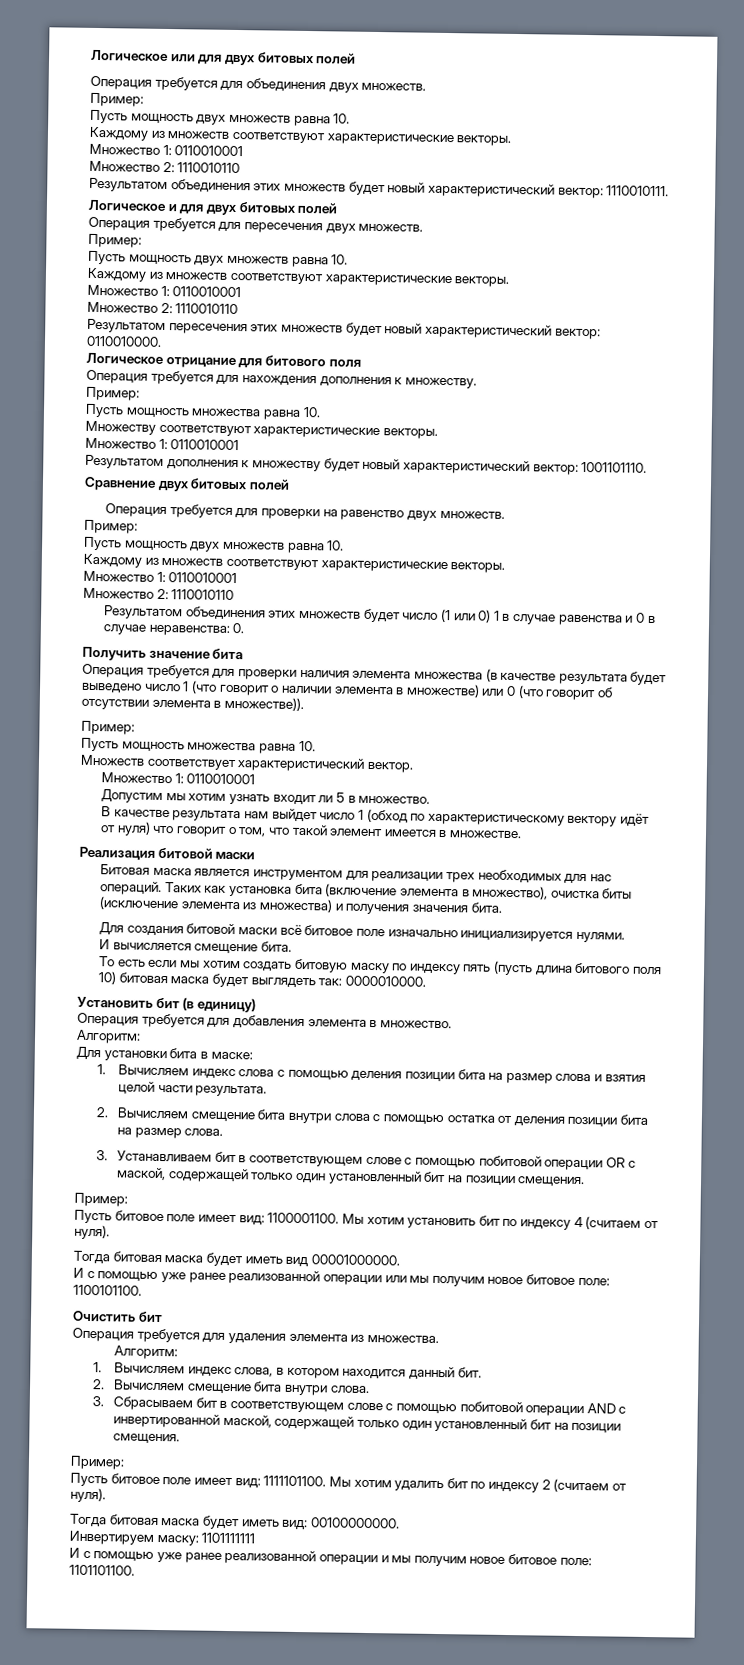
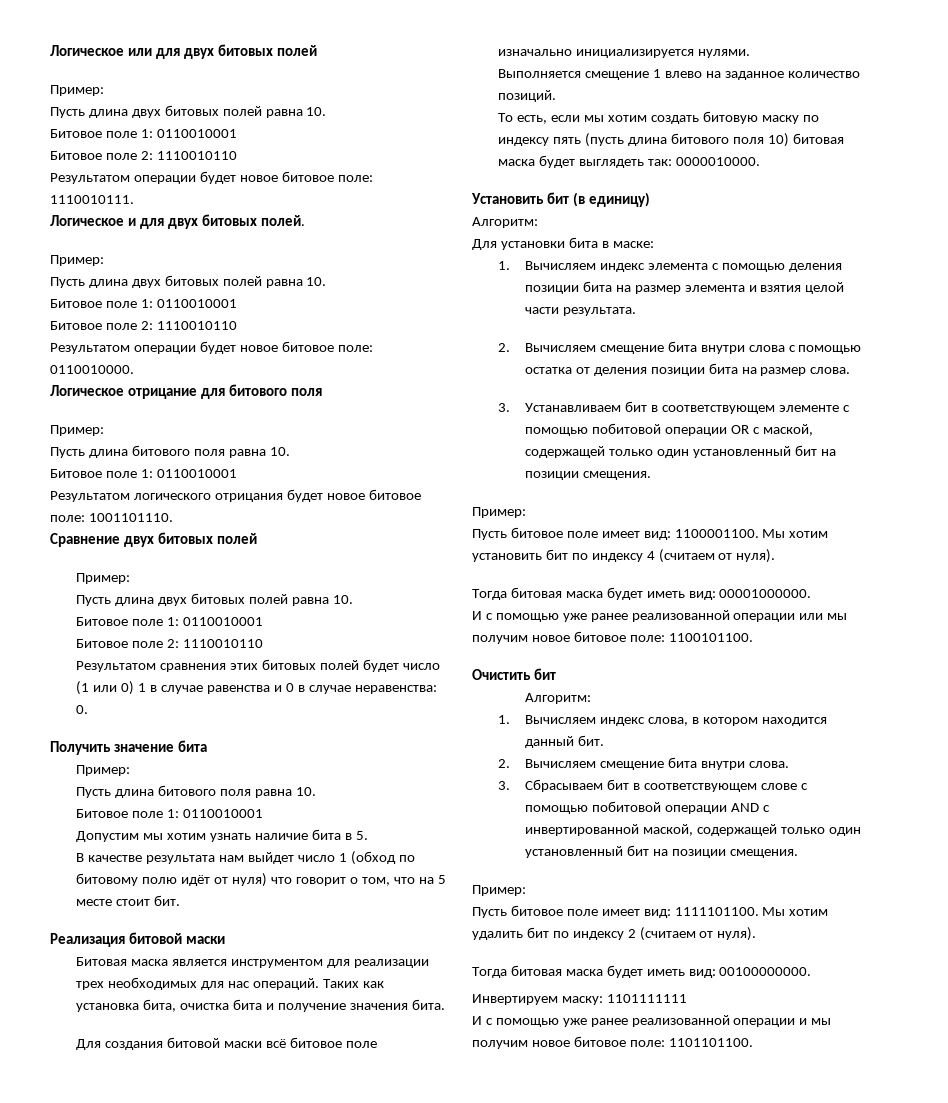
[90,75,427,93] [90,92,144,107] [90,109,351,127] [89,126,512,146] [89,143,244,157] [89,160,241,174] [89,177,604,199] Операция требуется для объединения двух множеств. // Пример: // Пусть мощность двух множеств равна 10. // Каждому из множеств соответствуют характеристические векторы. // Множество 1: 0110010001 // Множество 2: 1110010110 // Результатом объединения этих множеств будет новый характеристический вектор: -> [50,85,104,96] [50,105,327,118] [50,129,237,138] [50,151,237,160] [50,171,373,184] Пример: // Пусть длина двух битовых полей равна 10. // Битовое поле 1: 0110010001 // Битовое поле 2: 1110010110 // Результатом операции будет новое битовое поле:
[297,202,338,214] [88,216,424,234] [88,233,142,248] [88,250,349,268] [87,267,510,287] [87,284,242,298] [87,301,239,315] [87,318,601,340] полей // Операция требуется для пересечения двух множеств. // Пример: // Пусть мощность двух множеств равна 10. // Каждому из множеств соответствуют характеристические векторы. // Множество 1: 0110010001 // Множество 2: 1110010110 // Результатом пересечения этих множеств будет новый характеристический вектор: -> [260,215,305,226] [50,255,104,266] [50,275,327,288] [50,299,237,308] [50,321,237,330] [50,341,373,354] полей. // Пример: // Пусть длина двух битовых полей равна 10. // Битовое поле 1: 0110010001 // Битовое поле 2: 1110010110 // Результатом операции будет новое битовое поле:
[86,369,477,389] [86,386,140,401] [85,403,321,420] [85,420,438,439] [85,437,240,451] [85,454,579,475] // Операция требуется для нахождения дополнения к множеству. // Пример: // Пусть мощность множества равна 10. // Множеству соответствуют характеристические векторы. // Множество 1: 0110010001 // Результатом дополнения к множеству будет новый характеристический вектор: -> [50,425,104,436] [50,445,290,458] [50,469,237,478] [50,489,421,502] [50,515,85,522] // Пример: // Пусть длина битового поля равна 10. // Битовое поле 1: 0110010001 // Результатом логического отрицания будет новое битовое поле:
[105,503,505,521] [84,519,138,534] [84,536,345,554] [83,553,506,573] [83,570,238,584] [83,587,235,601] [104,605,361,621] Операция требуется для проверки на равенство двух множеств. // Пример: // Пусть мощность двух множеств равна 10. // Каждому из множеств соответствуют характеристические векторы. // Множество 1: 0110010001 // Множество 2: 1110010110 // Результатом объединения этих множеств -> [76,573,131,584] [76,593,353,606] [76,617,264,626] [76,639,264,648] [76,659,360,672] Пример: // Пусть длина двух битовых полей равна 10. // Битовое поле 1: 0110010001 // Битовое поле 2: 1110010110 // Результатом сравнения этих битовых полей
[82,663,668,686] [81,680,614,701] [81,696,304,712] [81,720,135,735] [81,737,316,754] [80,754,414,773] [101,772,173,784] // Операция требуется для проверки наличия элемента множества (в качестве результата будет выведено число 1 (что говорит о наличии элемента в множестве) или 0 (что говорит об отсутствии элемента в множестве)). // Пример: // Пусть мощность множества равна 10. // Множеств соответствует характеристический вектор. // Множество -> [76,765,131,776] [76,785,317,798] [76,809,164,818] // Пример: // Пусть длина битового поля равна 10. // Битовое поле
[272,792,431,806] входит ли 5 в множество. -> [255,829,368,840] наличие бита в 5.
[427,813,618,827] характеристическому вектору -> [76,873,178,886] битовому полю
[291,824,523,839] такой элемент имеется в множестве. -> [418,875,446,884] [76,895,181,906] на 5 месте стоит бит.
[294,883,633,900] [99,896,410,915] бита (включение элемента в множество), очистка биты (исключение элемента из множества) и получения -> [143,999,347,1012] бита, очистка бита и получение
[99,939,292,955] И вычисляется смещение бита. -> [498,69,860,80] [498,90,557,102] Выполняется смещение 1 влево на заданное количество позиций.
[117,959,146,967] есть -> [517,115,548,124] есть,
[77,1012,452,1030] // Операция требуется для добавления элемента в множество. -> (650, 199) none
[238,1069,275,1077] слова -> [647,263,708,270] элемента
[555,1073,592,1082] слова -> [684,285,745,292] элемента
[365,1156,402,1165] слове -> [778,405,839,412] элементе
[285,1256,309,1268] вид -> [688,591,716,600] вид:
[72,1327,439,1344] // Операция требуется для удаления элемента из множества. -> (556, 674) none

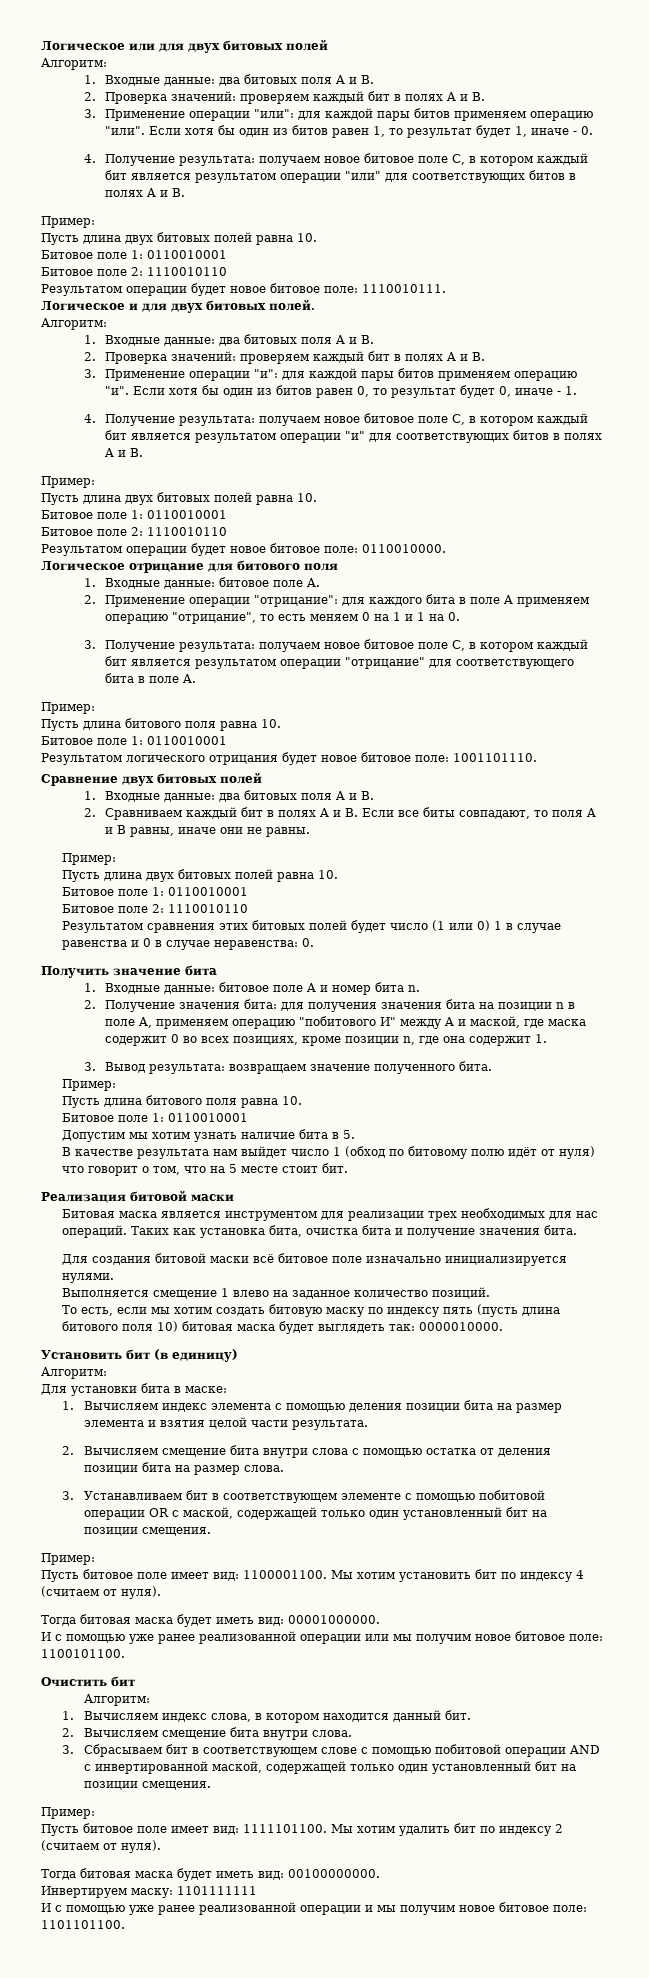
(317, 50) none -> [41,58,107,70] [83,74,375,86] [83,91,486,104] [83,108,594,121] [105,125,594,138] [83,153,589,166] [105,170,577,183] [105,188,186,197] // Алгоритм: // 1. Входные данные: два битовых поля A и B. // 2. Проверка значений: проверяем каждый бит в полях A и B. // 3. Применение операции "или": для каждой пары битов применяем операцию "или". Если хотя бы один из битов равен 1, то результат будет 1, иначе - 0. // 4. Получение результата: получаем новое битовое поле C, в котором каждый бит является результатом операции "или" для соответствующих битов в полях A и B.
(305, 220) none -> [41,318,107,330] [83,334,375,346] [83,351,486,364] [83,368,578,381] [105,385,578,398] [83,413,589,426] [105,430,603,443] [104,448,144,457] // Алгоритм: // 1. Входные данные: два битовых поля A и B. // 2. Проверка значений: проверяем каждый бит в полях A и B. // 3. Применение операции "и": для каждой пары битов применяем операцию "и". Если хотя бы один из битов равен 0, то результат будет 0, иначе - 1. // 4. Получение результата: получаем новое битовое поле C, в котором каждый бит является результатом операции "и" для соответствующих битов в полях A и B.
(322, 392) none -> [83,577,321,589] [83,594,590,607] [105,612,461,624] [83,639,589,652] [105,656,575,669] [105,673,197,683] // 1. Входные данные: битовое поле A. // 2. Применение операции "отрицание": для каждого бита в поле A применяем операцию "отрицание", то есть меняем 0 на 1 и 1 на 0. // 3. Получение результата: получаем новое битовое поле C, в котором каждый бит является результатом операции "отрицание" для соответствующего бита в поле A.
(257, 538) none -> [83,790,375,802] [83,807,597,820] [105,825,311,837] // 1. Входные данные: два битовых поля A и B. // 2. Сравниваем каждый бит в полях A и B. Если все биты совпадают, то поля A и B равны, иначе они не равны.
(207, 746) none -> [83,982,421,995] [83,999,576,1012] [105,1016,587,1029] [105,1034,548,1046] [83,1061,493,1074] // 1. Входные данные: битовое поле A и номер бита n. // 2. Получение значения бита: для получения значения бита на позиции n в поле A, применяем операцию "побитового И" между A и маской, где маска содержит 0 во всех позициях, кроме позиции n, где она содержит 1. // 3. Вывод результата: возвращаем значение полученного бита.

